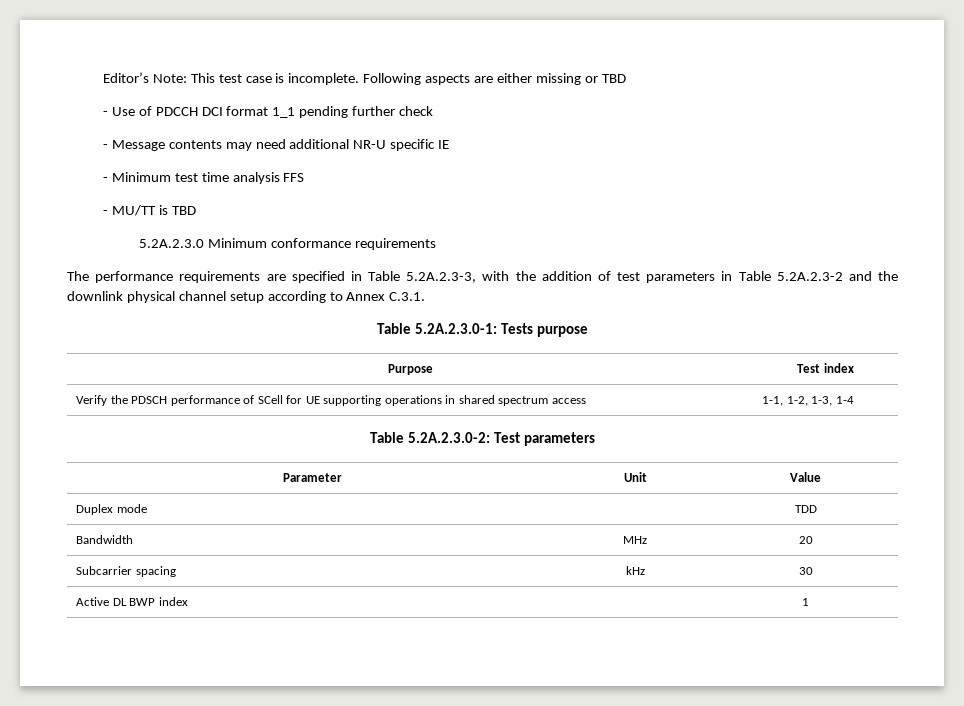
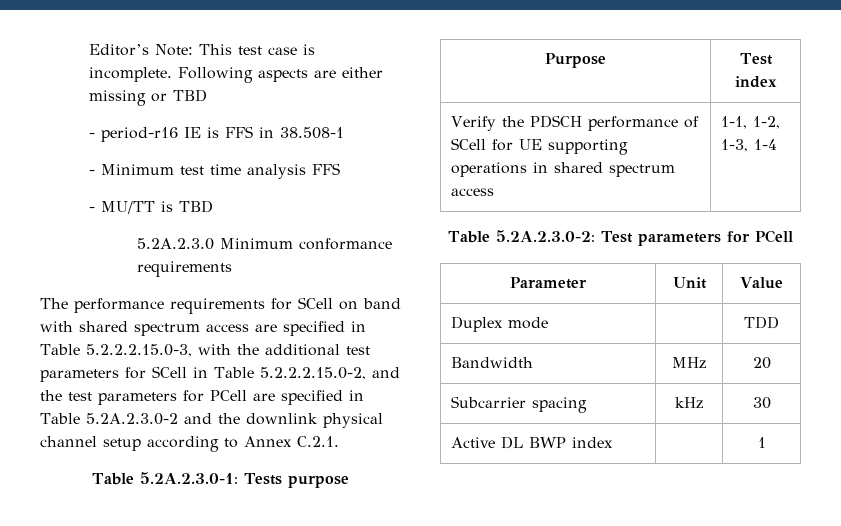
[111,106,434,118] [102,139,450,151] Use of PDCCH DCI format 1_1 pending further check // - Message contents may need additional NR-U specific IE -> [100,126,344,142] period-r16 IE is FFS in 38.508-1
[266,271,477,283] are specified in Table 5.2A.2.3-3, -> [271,297,401,310] [40,321,366,336] [40,344,192,357] for SCell on band with shared spectrum access are specified in Table 5.2.2.2.15.0-3,
[541,271,843,283] addition of test parameters in Table 5.2A.2.3-2 -> [264,344,370,356] [40,366,400,382] [40,390,364,405] [40,413,178,425] additional test parameters for SCell in Table 5.2.2.2.15.0-2, and the test parameters for PCell are specified in Table 5.2A.2.3.0-2
[389,292,426,301] C.3.1. -> [297,436,339,447] C.2.1.
(595, 439) none -> [727,230,794,243] for PCell

